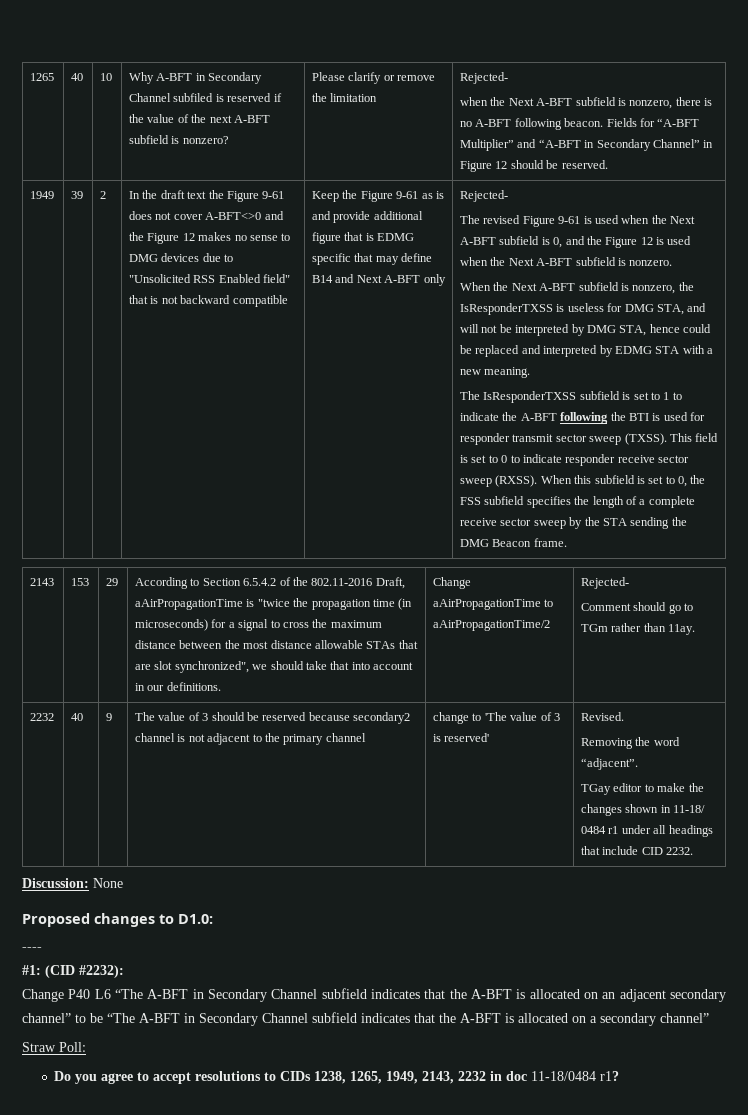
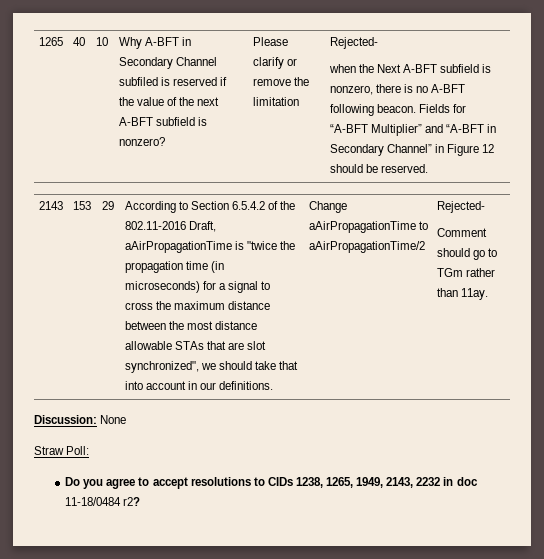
[30,191,55,199] [71,191,84,199] [100,191,107,199] [129,190,285,202] [129,211,284,220] [129,232,291,244] [129,253,234,262] [129,274,291,283] [129,295,288,307] [312,190,444,202] [312,211,423,223] [312,232,415,244] [312,253,433,265] [312,274,446,286] [460,190,509,202] [460,215,696,227] [460,236,692,248] [460,257,673,266] [460,282,694,294] [460,303,707,315] [460,324,712,336] [460,345,714,357] [460,367,531,378] [460,391,682,403] [460,412,706,424] [460,433,719,445] [460,454,690,466] [460,475,706,487] [460,496,695,508] [460,517,687,529] [460,538,567,547] // 1949 | 39 | 2 | In the draft text the Figure 9-61 does not cover A-BFT<>0 and the Figure 12 makes no sense to DMG devices due to "Unsolicited RSS Enabled field" that is not backward compatible | Keep the Figure 9-61 as is and provide additional figure that is EDMG specific that may define B14 and Next A-BFT only | Rejected- // The revised Figure 9-61 is used when the Next A-BFT subfield is 0, and the Figure 12 is used when the Next A-BFT subfield is nonzero. // When the Next A-BFT subfield is nonzero, the IsResponderTXSS is useless for DMG STA, and will not be interpreted by DMG STA, hence could be replaced and interpreted by EDMG STA with a new meaning. // The IsResponderTXSS subfield is set to 1 to indicate the A-BFT following the BTI is used for responder transmit sector sweep (TXSS). This field is set to 0 to indicate responder receive sector sweep (RXSS). When this subfield is set to 0, the FSS subfield specifies the length of a complete receive sector sweep by the STA sending the DMG Beacon frame. -> (429, 168) none
[30,713,55,721] [71,713,84,721] [106,713,113,721] [135,712,411,724] [135,733,366,745] [433,712,560,724] [433,733,490,742] [581,712,625,721] [581,737,680,749] [581,758,639,770] [581,783,704,795] [581,804,706,816] [581,825,713,837] [581,846,694,855] [22,878,123,888] [22,913,213,927] [22,947,42,951] [22,965,124,978] [22,988,726,1002] [22,1012,709,1026] // 2232 | 40 | 9 | The value of 3 should be reserved because secondary2 channel is not adjacent to the primary channel | change to 'The value of 3 is reserved' | Revised. // Removing the word “adjacent”. // TGay editor to make the changes shown in 11-18/ 0484 r1 under all headings that include CID 2232. // Discussion: None // Proposed changes to D1.0: // ---- // #1: (CID #2232): // Change P40 L6 “The A-BFT in Secondary Channel subfield indicates that the A-BFT is allocated on an adjacent secondary channel” to be “The A-BFT in Secondary Channel subfield indicates that the A-BFT is allocated on a secondary channel” -> [34,415,127,424] // Discussion: None
[600,1071,620,1081] r1? -> [123,497,141,506] r2?

